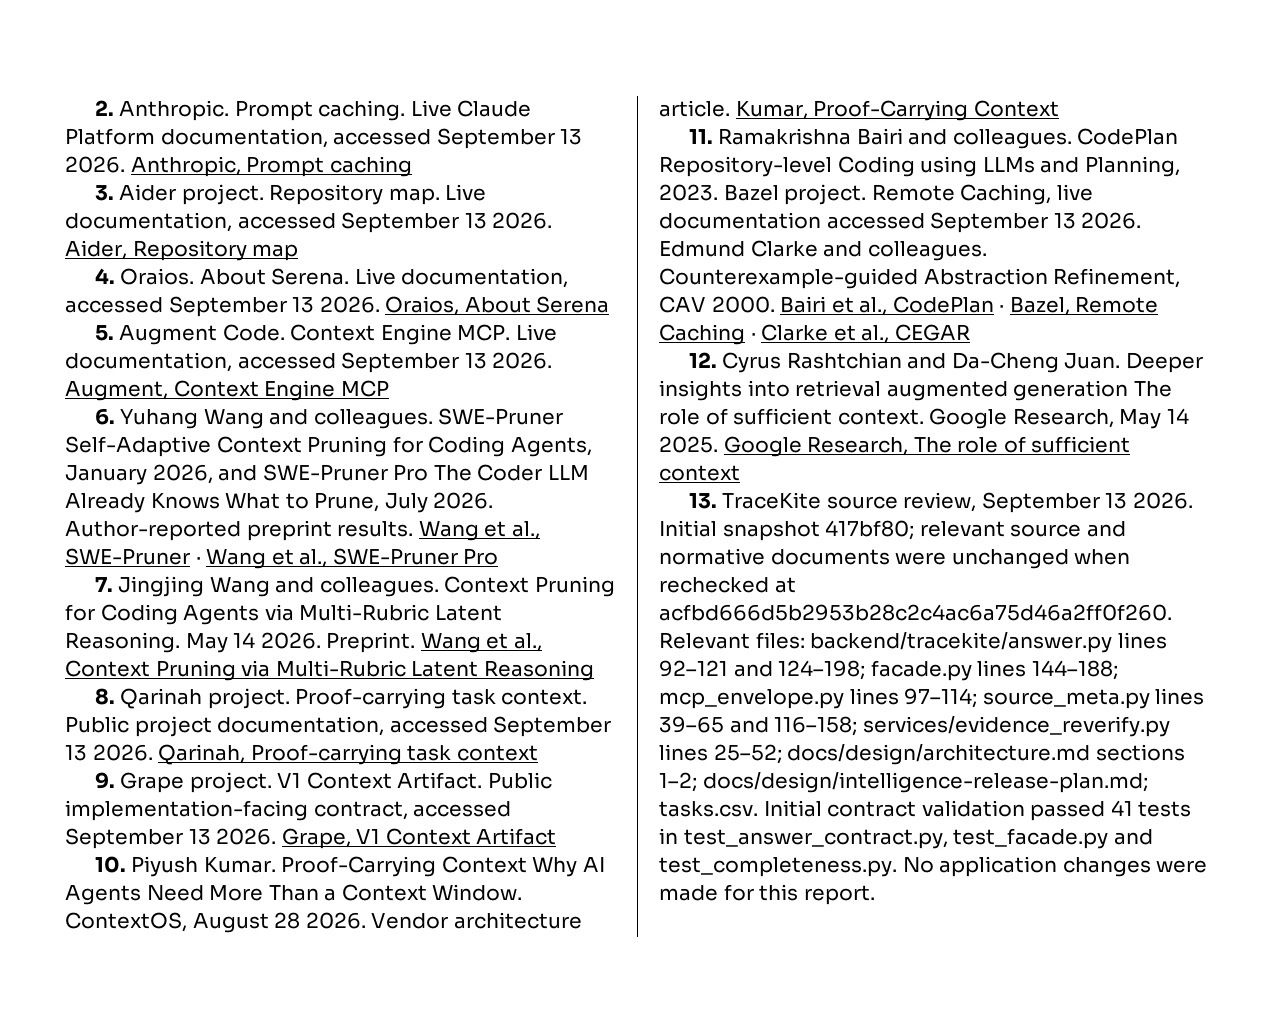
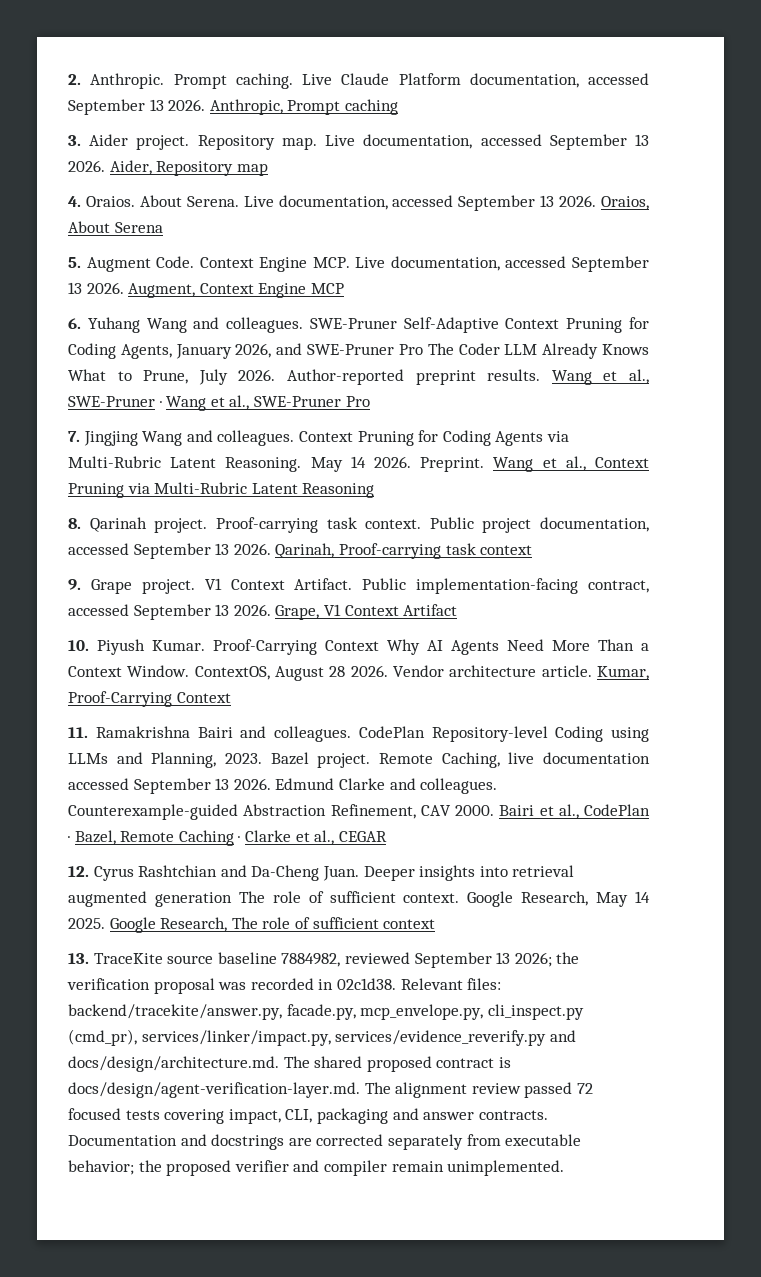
[903,492,1193,513] [659,520,1126,541] [659,548,1131,569] [659,577,796,593] [659,604,1172,621] [659,632,1167,653] [659,660,1118,681] [659,688,1205,709] [659,716,1170,737] [659,744,1185,765] [659,772,1148,793] [659,800,1192,821] [659,828,1153,849] [659,856,1208,877] [659,884,875,905] review, September 13 2026. Initial snapshot 417bf80; relevant source and normative documents were unchanged when rechecked at acfbd666d5b2953b28c2c4ac6a75d46a2ff0f260. Relevant files: backend/tracekite/answer.py lines 92–121 and 124–198; facade.py lines 144–188; mcp_envelope.py lines 97–114; source_meta.py lines 39–65 and 116–158; services/evidence_reverify.py lines 25–52; docs/design/architecture.md sections 1–2; docs/design/intelligence-release-plan.md; tasks.csv. Initial contract validation passed 41 tests in test_answer_contract.py, test_facade.py and test_completeness.py. No application changes were made for this report. -> [217,952,580,968] [67,978,502,994] [68,1004,584,1020] [68,1029,576,1046] [68,1056,511,1072] [68,1082,593,1098] [68,1108,548,1124] [68,1134,582,1150] [68,1160,565,1176] baseline 7884982, reviewed September 13 2026; the verification proposal was recorded in 02c1d38. Relevant files: backend/tracekite/answer.py, facade.py, mcp_envelope.py, cli_inspect.py (cmd_pr), services/linker/impact.py, services/evidence_reverify.py and docs/design/architecture.md. The shared proposed contract is docs/design/agent-verification-layer.md. The alignment review passed 72 focused tests covering impact, CLI, packaging and answer contracts. Documentation and docstrings are corrected separately from executable behavior; the proposed verifier and compiler remain unimplemented.

